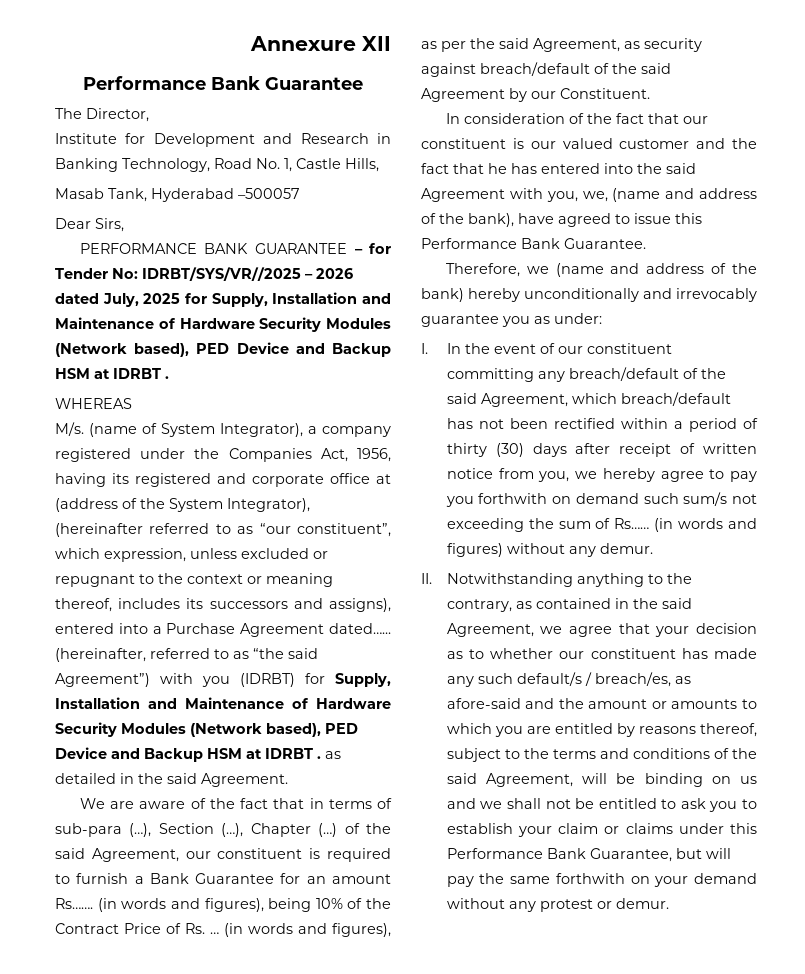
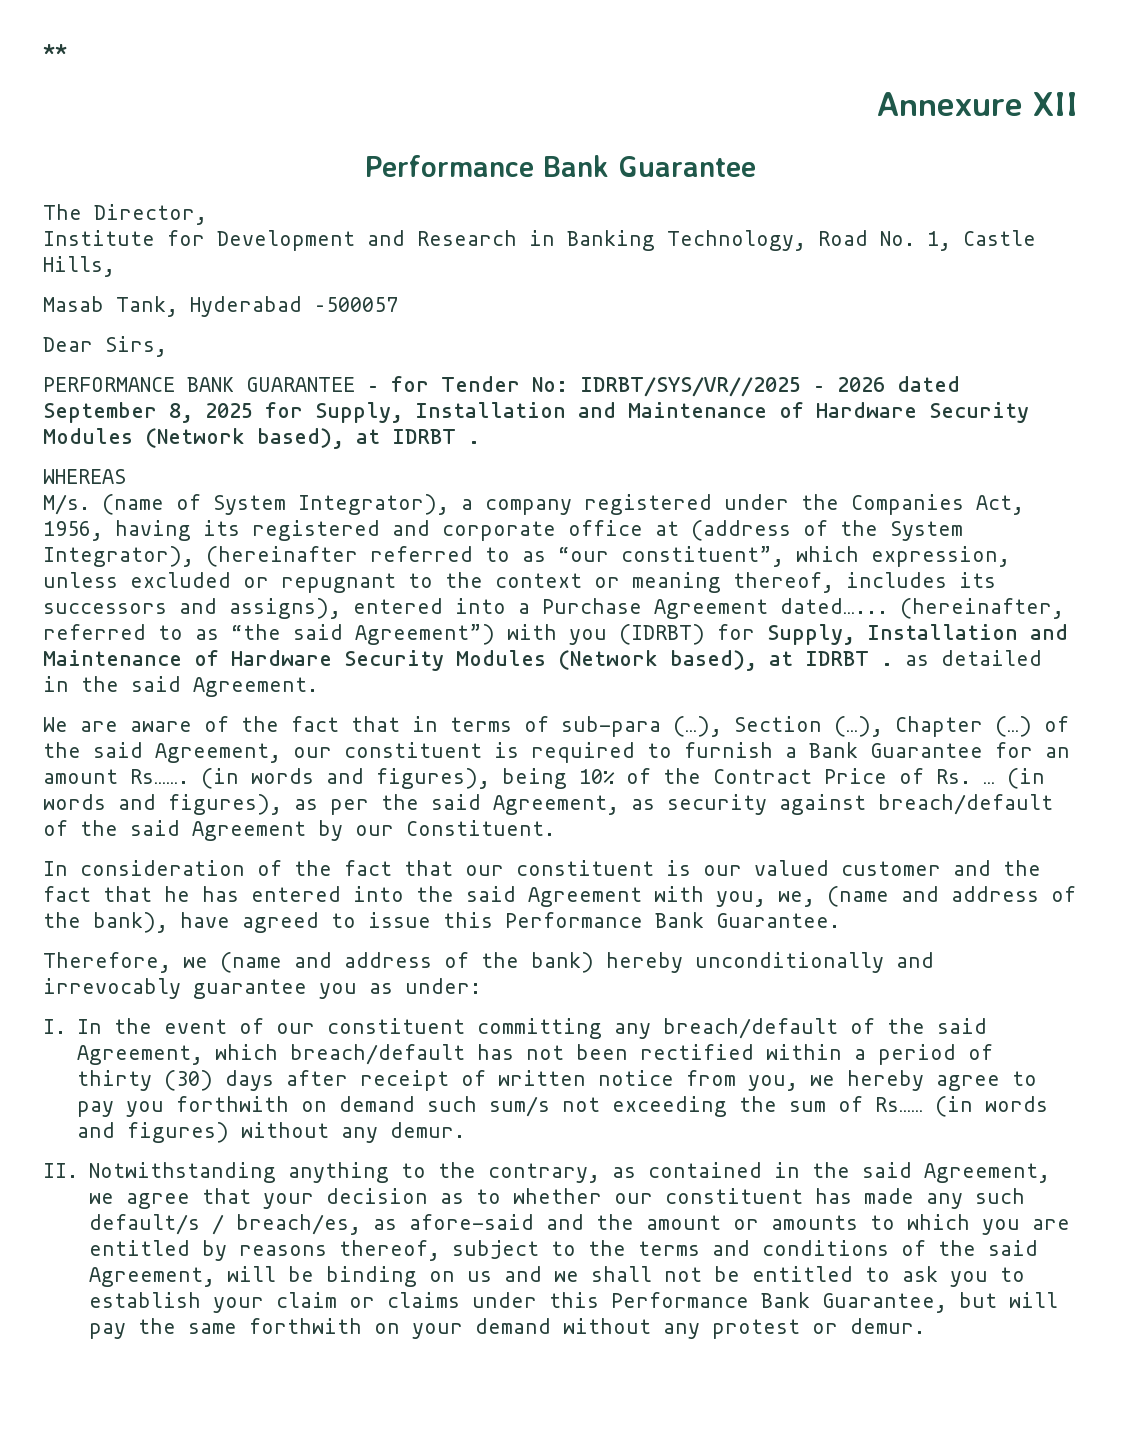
(250, 43) none -> [43,44,67,55] ** //
[102,293,139,307] July, -> [43,402,193,423] September 8,
[196,342,391,357] [55,368,90,379] PED Device and Backup HSM -> (344, 438) none
[325,723,358,734] [55,747,242,762] PED Device and Backup HSM -> (757, 660) none

